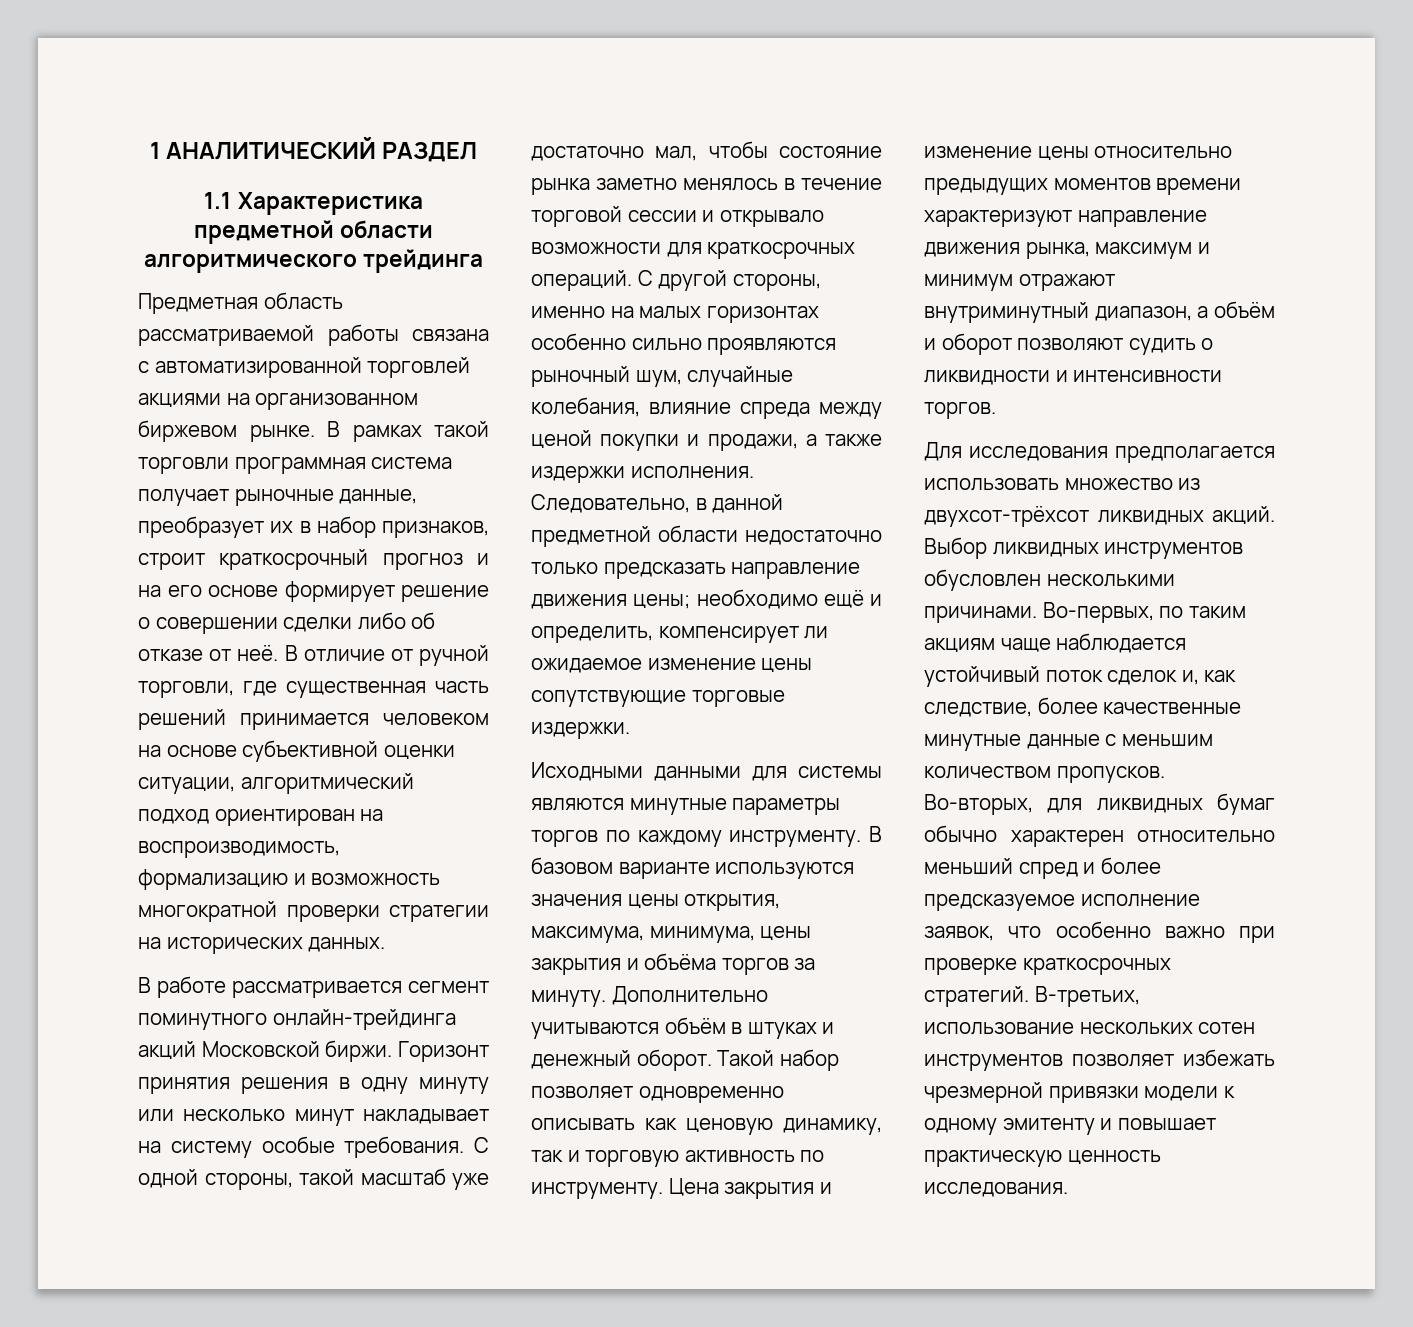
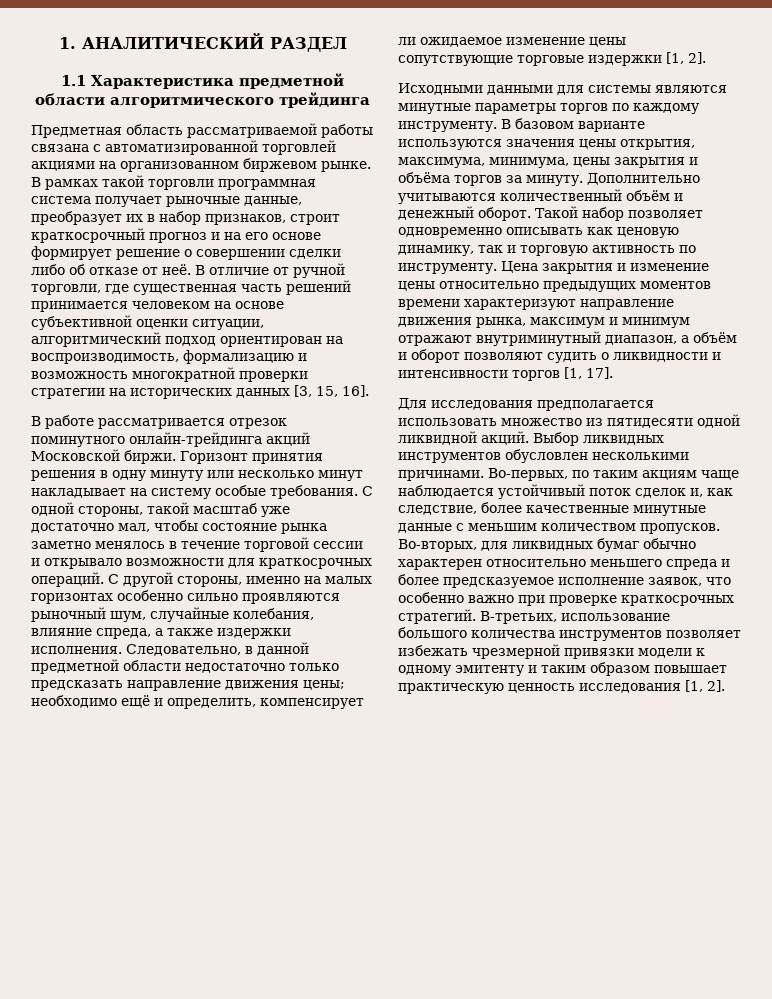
[149,142,160,159] 1 -> [58,37,76,49] 1.
[308,937,386,952] данных. -> [236,385,369,398] данных [3, 15, 16].
[408,981,489,993] сегмент -> [229,418,287,429] отрезок
[740,402,882,419] [531,430,798,451] спреда между ценой покупки и продажи, -> [96,628,151,639] спреда,
[531,722,630,739] издержки. -> [588,52,706,66] издержки [1, 2].
[664,1017,817,1039] объём в штуках -> [500,189,670,201] количественный объём
[924,402,996,419] торгов. -> [512,367,613,381] торгов [1, 17].
[924,506,1204,527] двухсот-трёхсот ликвидных -> [607,414,740,428] [398,431,477,445] пятидесяти одной ликвидной
[924,858,1078,879] меньший спред -> [590,559,717,570] меньшего спреда
[1079,1022,1256,1035] нескольких сотен -> [398,627,555,638] большого количества
(1113, 1124) none -> [541,662,650,676] таким образом
[924,1182,1068,1197] исследования. -> [579,680,725,693] исследования [1, 2].

